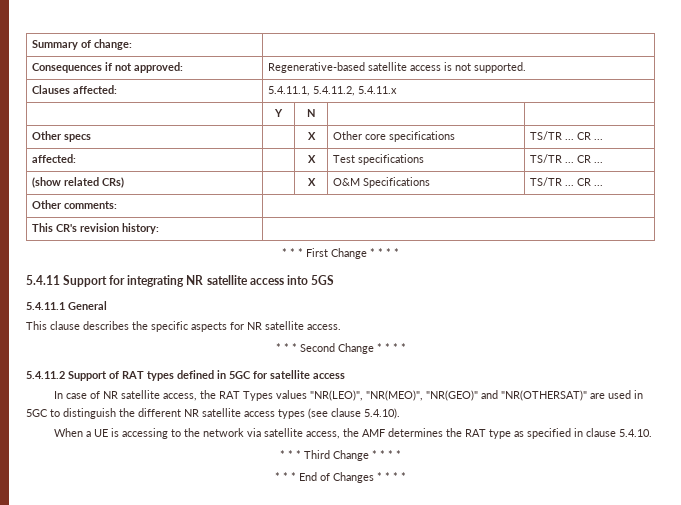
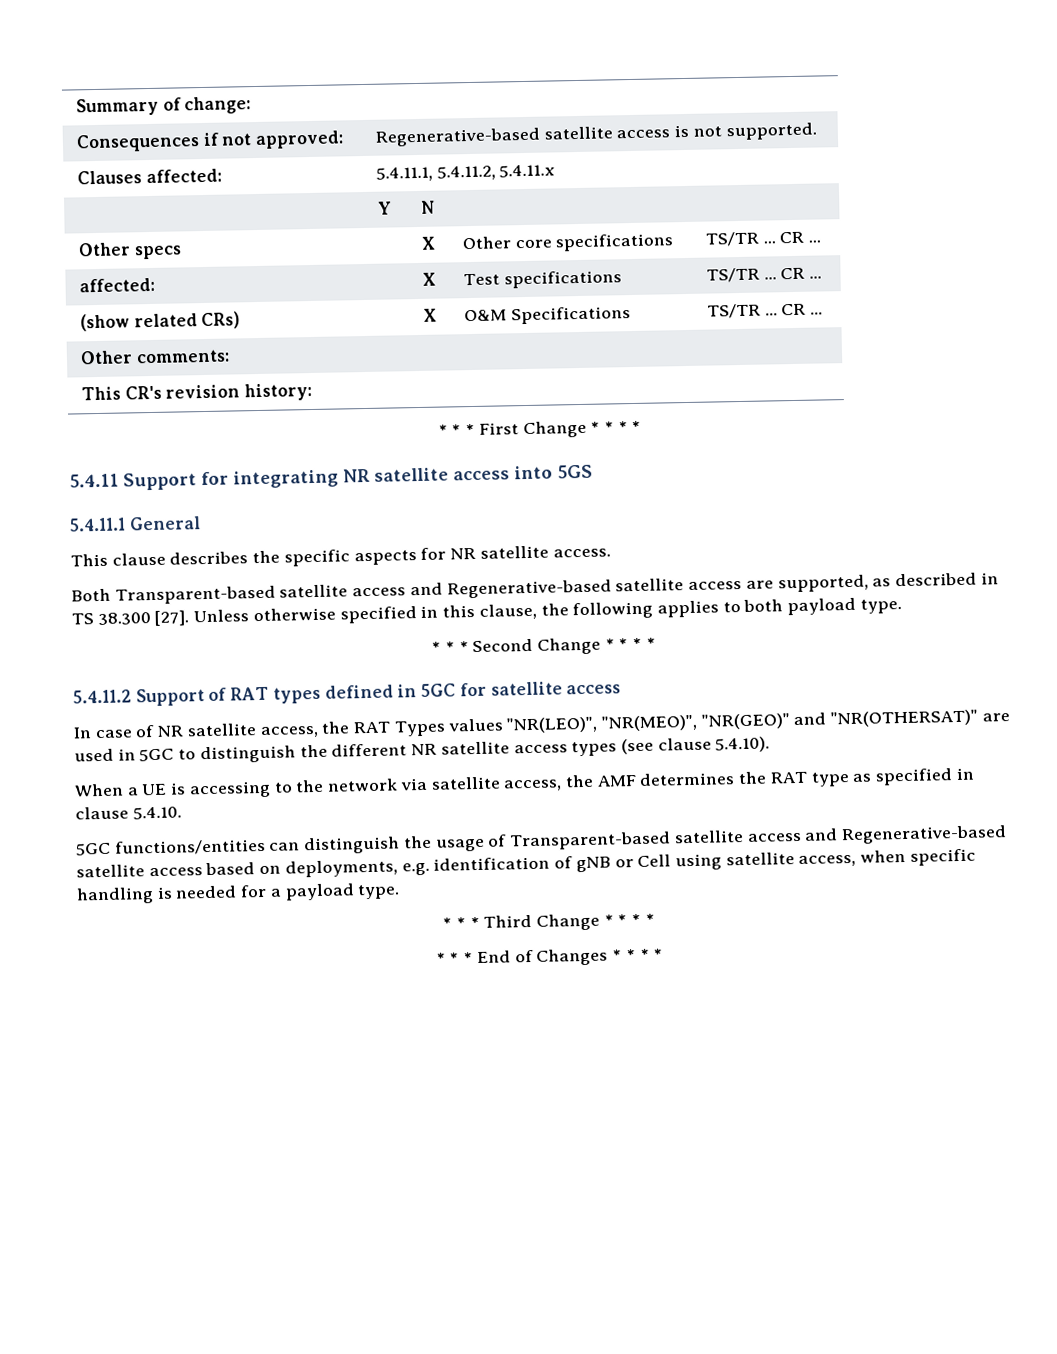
(341, 327) none -> [71,572,999,605] [71,597,902,626] // Both Transparent-based satellite access and Regenerative-based satellite access are supported, as described in TS 38.300 [27]. Unless otherwise specified in this clause, the following applies to both payload type.
(652, 433) none -> [76,825,1007,856] [76,848,976,878] [76,883,401,905] // 5GC functions/entities can distinguish the usage of Transparent-based satellite access and Regenerative-based satellite access based on deployments, e.g. identification of gNB or Cell using satellite access, when specific handling is needed for a payload type.

